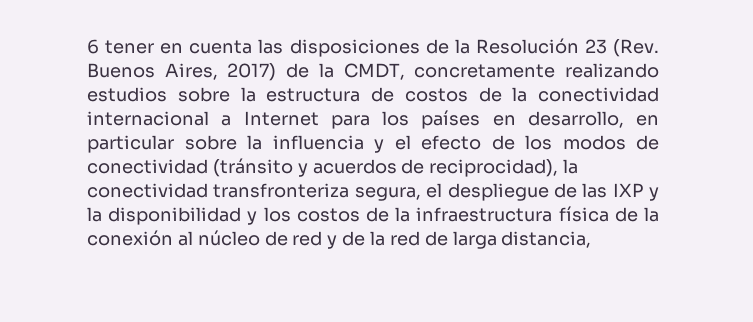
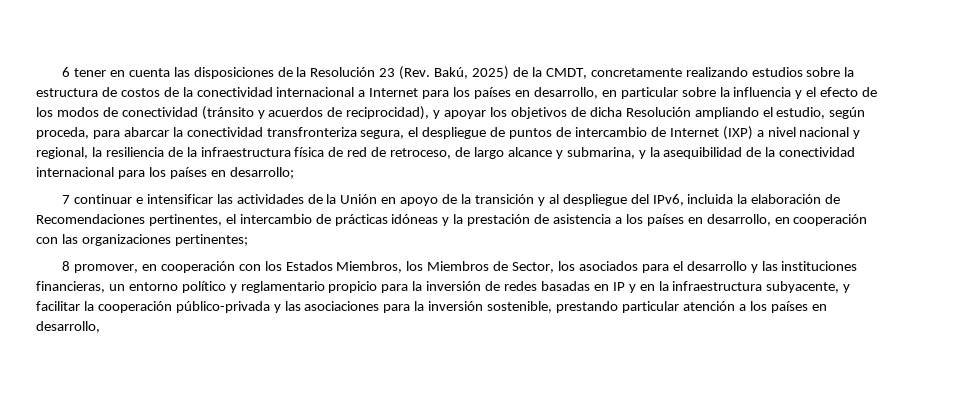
[87,63,277,81] Buenos Aires, 2017) -> [434,66,510,80] Bakú, 2025)
(559, 168) none -> [433,107,866,119] [36,127,169,139] y apoyar los objetivos de dicha Resolución ampliando el estudio, según proceda, para abarcar
[582,183,659,201] [87,207,360,225] las IXP y la disponibilidad y los costos -> [509,126,861,140] [36,147,164,159] puntos de intercambio de Internet (IXP) a nivel nacional y regional, la resiliencia
[644,207,659,222] [87,230,592,249] la conexión al núcleo de red y de la red de larga distancia, -> [347,147,856,159] [36,167,294,179] [62,194,841,206] [36,214,868,226] [36,234,248,246] [62,261,858,273] [36,281,851,293] [36,301,827,313] [36,321,100,333] red de retroceso, de largo alcance y submarina, y la asequibilidad de la conectividad internacional para los países en desarrollo; // 7 continuar e intensificar las actividades de la Unión en apoyo de la transición y al despliegue del IPv6, incluida la elaboración de Recomendaciones pertinentes, el intercambio de prácticas idóneas y la prestación de asistencia a los países en desarrollo, en cooperación con las organizaciones pertinentes; // 8 promover, en cooperación con los Estados Miembros, los Miembros de Sector, los asociados para el desarrollo y las instituciones financieras, un entorno político y reglamentario propicio para la inversión de redes basadas en IP y en la infraestructura subyacente, y facilitar la cooperación público-privada y las asociaciones para la inversión sostenible, prestando particular atención a los países en desarrollo,

